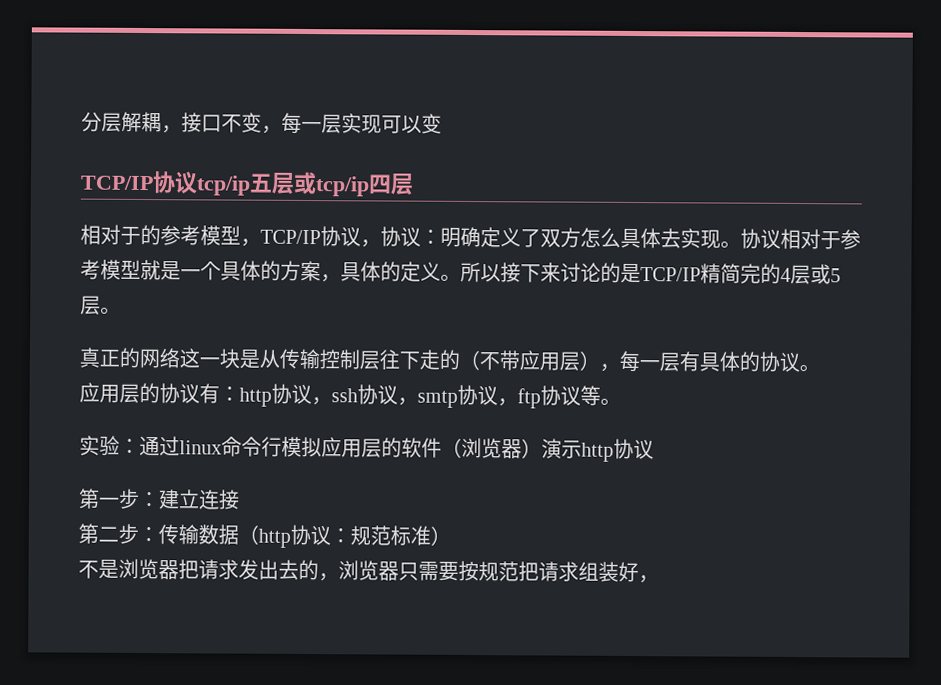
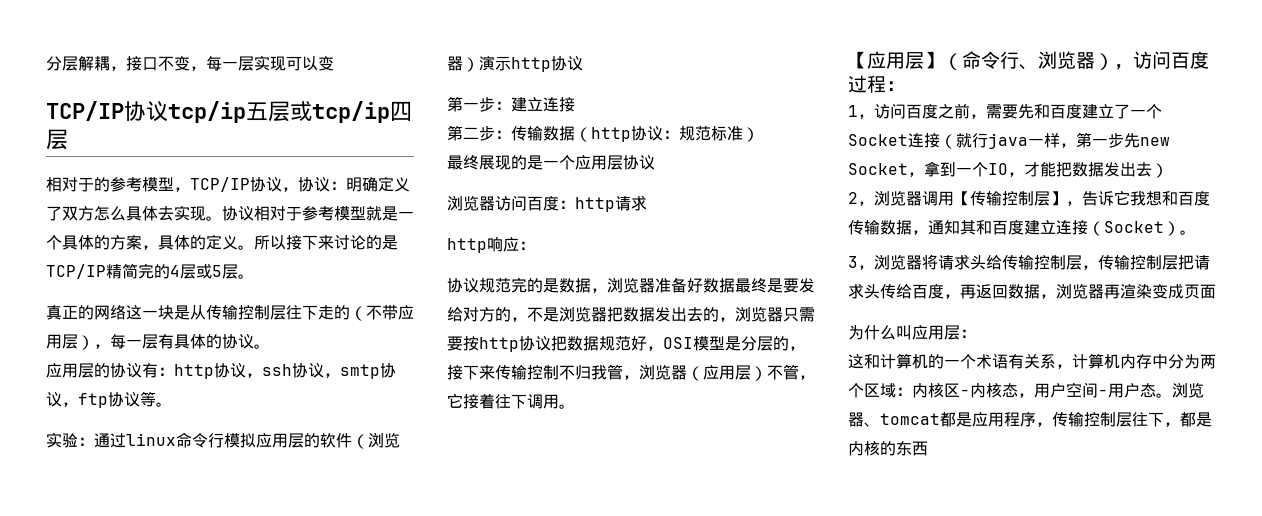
(451, 535) none -> [447,155,655,170] [447,195,647,212] [447,236,535,253] [447,277,815,293] [447,306,527,322] 最终展现的是一个应用层协议 // 浏览器访问百度：http请求 // http响应： // 协议规范完的是数据，浏览器准备好数据最终是要发给对方的，
[198,559,239,580] 请求 -> [623,307,655,322] 数据
[478,561,659,584] 规范把请求组装好， -> [479,336,805,352] [447,364,815,381] [447,393,575,409] [848,51,1209,70] [848,75,905,93] [848,103,1162,119] [848,132,1170,149] [848,161,1168,178] [848,190,1210,206] [848,220,1196,236] [848,254,1210,270] [848,283,1216,299] [848,325,976,340] [848,353,1216,369] [848,382,1204,398] [848,412,1212,427] [848,441,928,456] http协议把数据规范好，OSI模型是分层的，接下来传输控制不归我管，浏览器（应用层）不管，它接着往下调用。 // 【应用层】（命令行、浏览器），访问百度过程： // 1，访问百度之前，需要先和百度建立了一个Socket连接（就行java一样，第一步先new Socket，拿到一个IO，才能把数据发出去） // 2，浏览器调用【传输控制层】，告诉它我想和百度传输数据，通知其和百度建立连接（Socket）。 // 3，浏览器将请求头给传输控制层，传输控制层把请求头传给百度，再返回数据，浏览器再渲染变成页面 // 为什么叫应用层： // 这和计算机的一个术语有关系，计算机内存中分为两个区域：内核区-内核态，用户空间-用户态。浏览器、tomcat都是应用程序，传输控制层往下，都是内核的东西

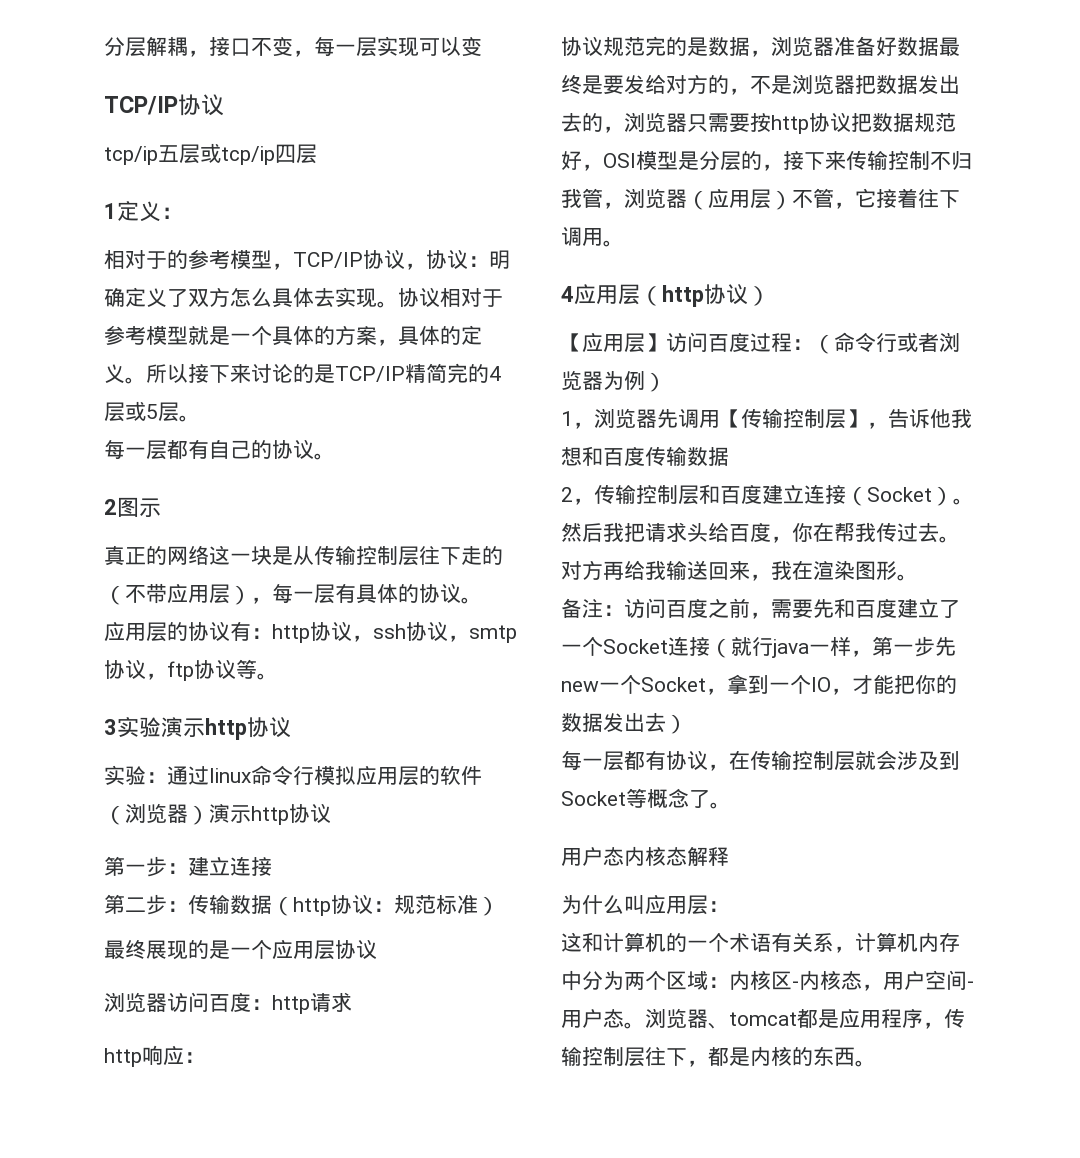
(168, 111) none -> (224, 105) //
(68, 139) none -> [104,201,183,222] // 1定义：
(254, 276) none -> [104,439,335,460] [104,497,161,517] // 每一层都有自己的协议。 // 2图示
(172, 404) none -> [104,717,291,740] // 3实验演示http协议
[848,51,1209,70] [848,75,905,93] [848,105,874,119] 【应用层】（命令行、浏览器），访问百度过程： // 1， -> [561,284,770,307] [561,332,960,354] [561,370,666,392] [561,408,972,429] [561,446,729,466] [561,484,974,506] [561,522,960,543] [561,560,918,581] [561,598,624,618] 4应用层（http协议） // 【应用层】访问百度过程：（命令行或者浏览器为例） // 1，浏览器先调用【传输控制层】，告诉他我想和百度传输数据 // 2，传输控制层和百度建立连接（Socket）。然后我把请求头给百度，你在帮我传过去。对方再给我输送回来，我在渲染图形。 // 备注：
(1170, 141) none -> [599,675,641,694] 一个
(1072, 169) none -> [915,675,957,694] 你的
[848,190,1210,206] [848,220,1196,236] [848,254,1210,270] [848,283,1216,299] 2，浏览器调用【传输控制层】，告诉它我想和百度传输数据，通知其和百度建立连接（Socket）。 // 3，浏览器将请求头给传输控制层，传输控制层把请求头传给百度，再返回数据，浏览器再渲染变成页面 -> [561,750,960,771] [561,788,731,809] [561,846,729,866] 每一层都有协议，在传输控制层就会涉及到Socket等概念了。 // 用户态内核态解释
(928, 448) none -> [855,1060,876,1067] 。

